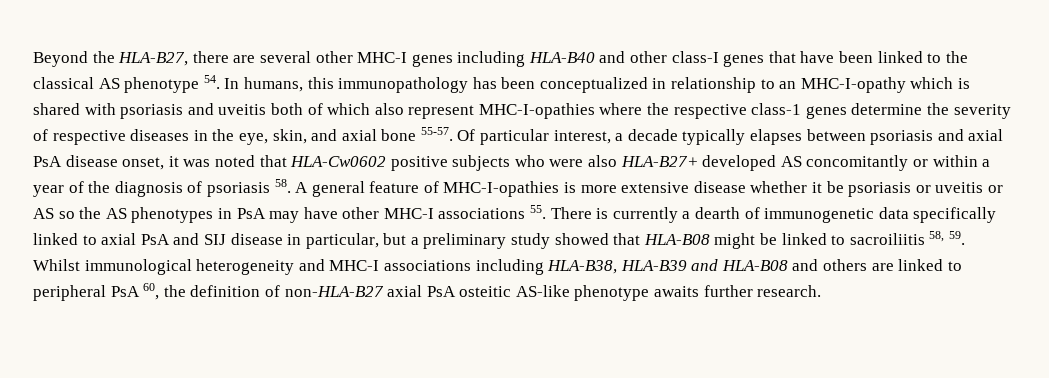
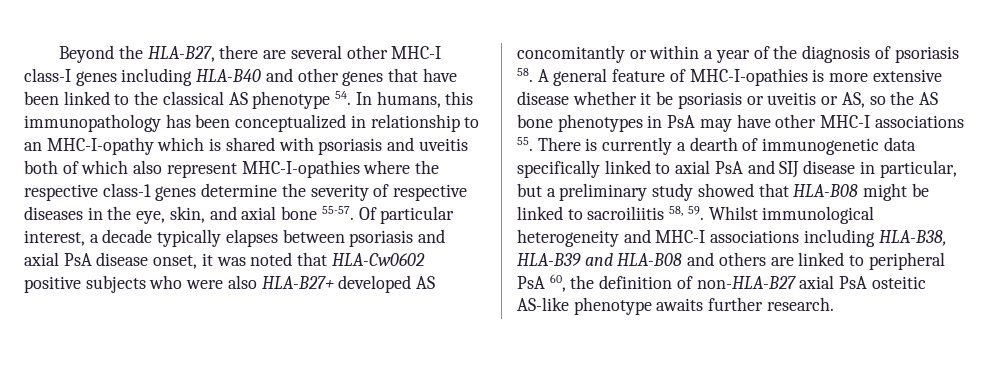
(408, 57) none -> [24,68,71,82] class-I
[671,51,719,63] class-I -> (339, 75) none
[33,208,54,219] AS -> [841,92,865,108] AS,
(127, 213) none -> [517,114,553,128] bone

